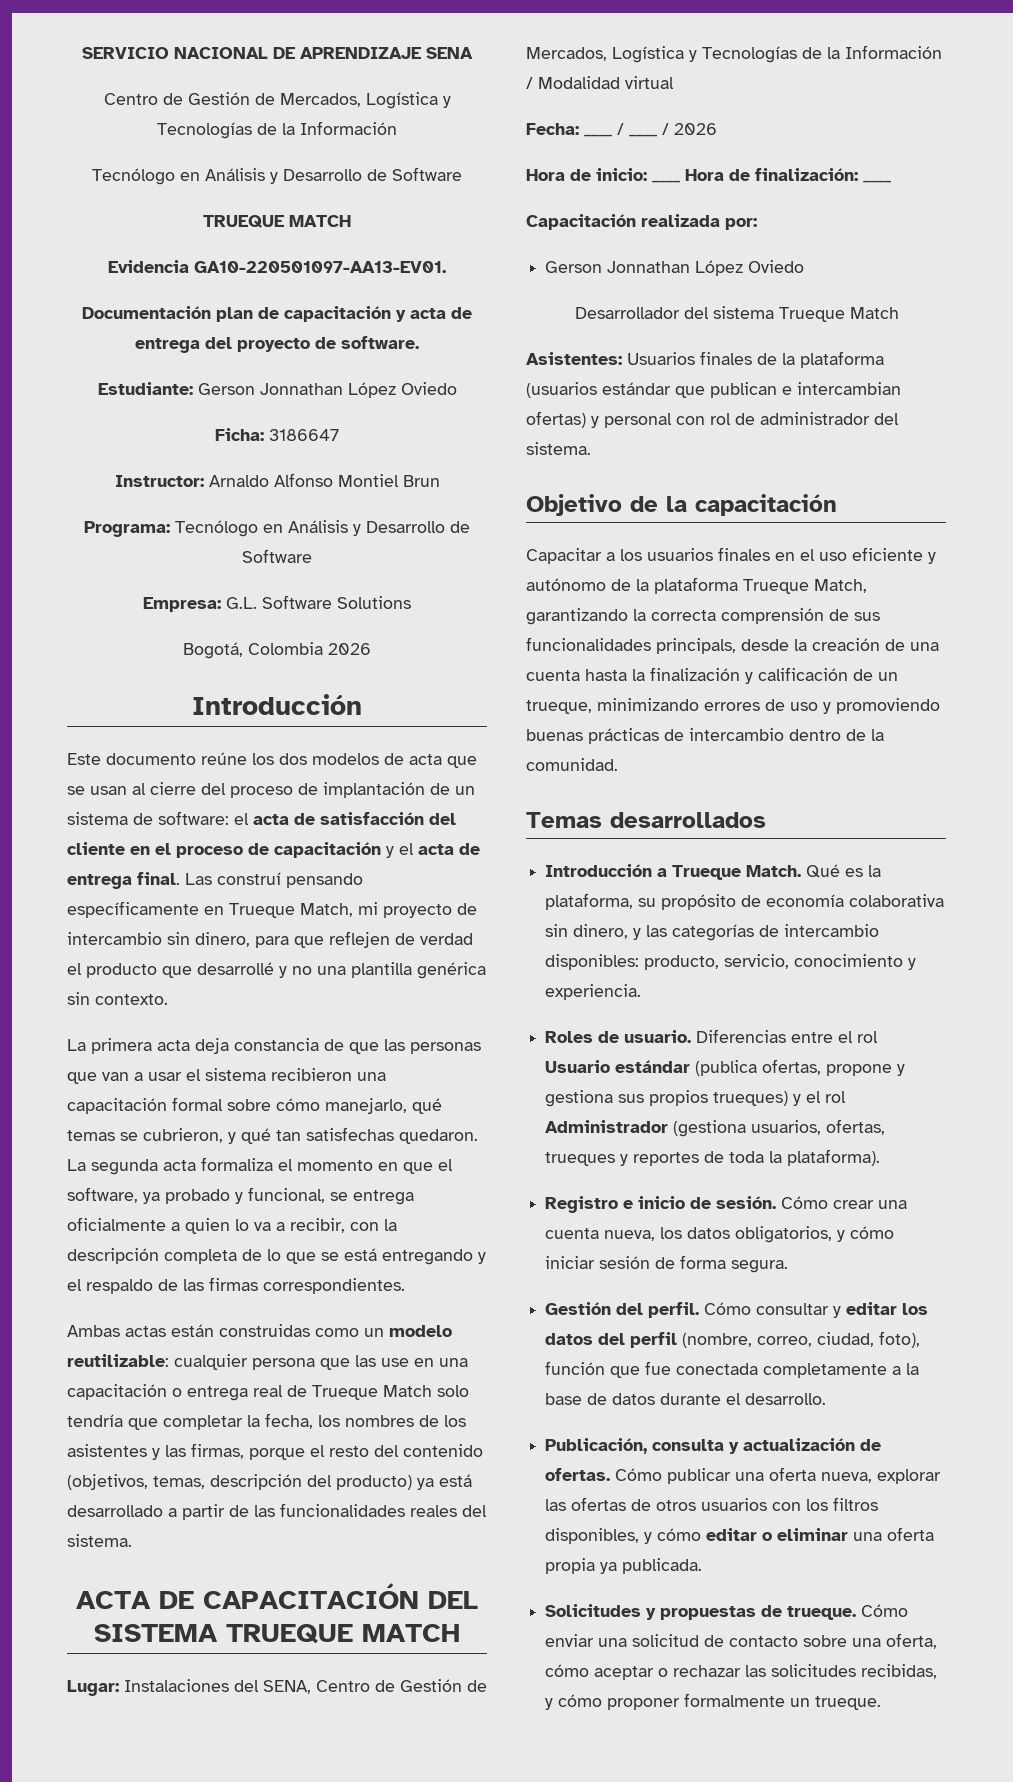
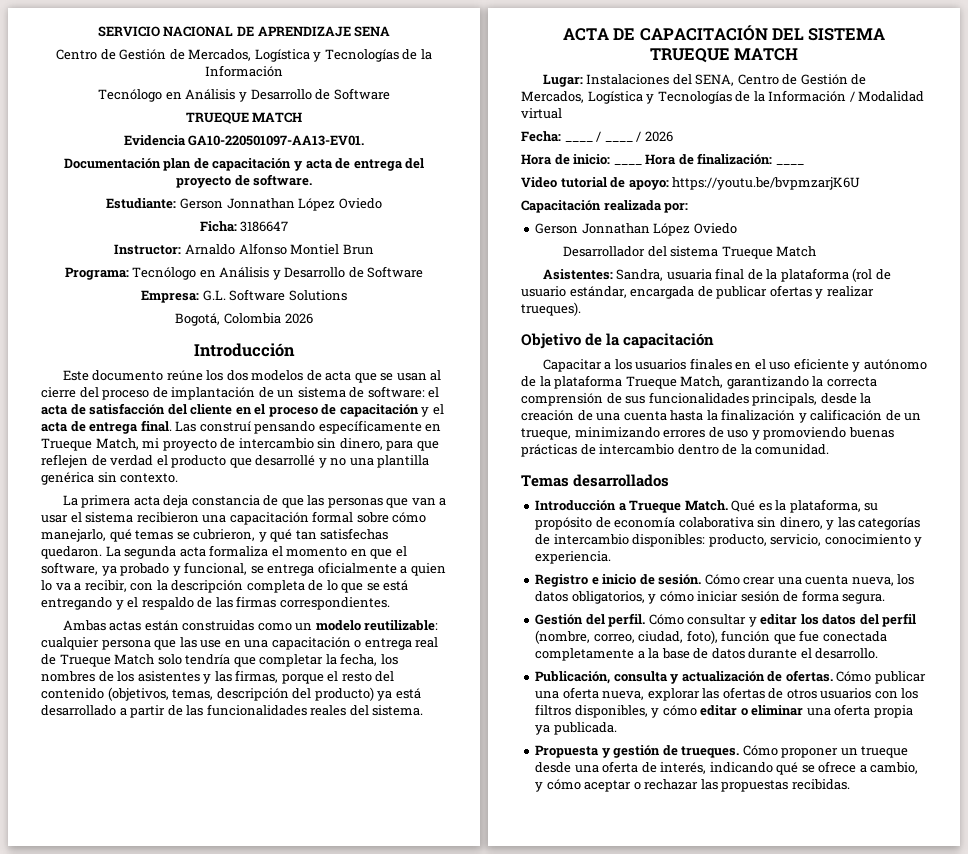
(891, 181) none -> [521,177,861,190] // Video tutorial de apoyo: https://youtu.be/bvpmzarjK6U
[627,351,884,368] [526,382,901,398] [526,411,899,428] [526,442,591,455] Usuarios finales de la plataforma (usuarios estándar que publican e intercambian ofertas) y personal con rol de administrador del sistema. -> [616,268,891,282] [521,285,874,299] [521,302,581,316] Sandra, usuaria final de la plataforma (rol de usuario estándar, encargada de publicar ofertas y realizar trueques).
[545,1029,879,1043] [545,1059,906,1076] [545,1090,847,1107] [545,1119,886,1137] [545,1149,881,1166] // Roles de usuario. Diferencias entre el rol Usuario estándar (publica ofertas, propone y gestiona sus propios trueques) y el rol Administrador (gestiona usuarios, ofertas, trueques y reportes de toda la plataforma). -> (612, 557) none
[545,1604,909,1620] [545,1633,938,1649] Solicitudes y propuestas de trueque. Cómo enviar una solicitud de contacto sobre una oferta, -> [535,745,909,758] [535,761,919,775] [535,782,544,792] Propuesta y gestión de trueques. Cómo proponer un trueque desde una oferta de interés, indicando qué se ofrece a cambio, y
[771,1664,938,1679] [545,1693,882,1710] solicitudes recibidas, y cómo proponer formalmente un trueque. -> [721,779,850,792] propuestas recibidas.

